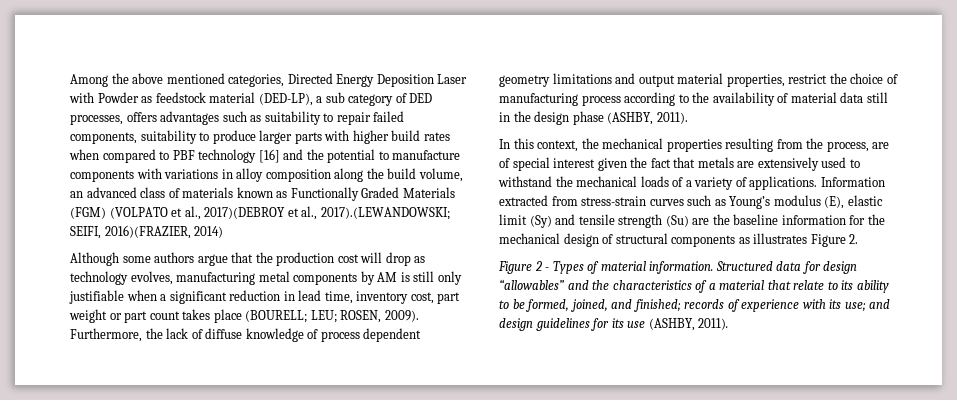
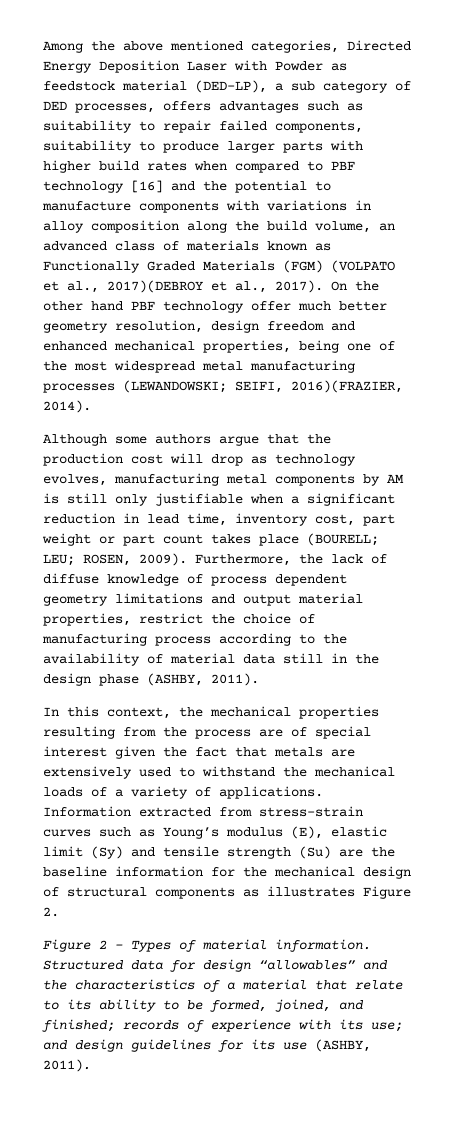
[320,207,450,220] 2017).(LEWANDOWSKI; -> [275,280,379,293] [43,301,387,313] [43,320,355,333] [43,340,395,353] [43,360,355,373] [43,380,227,393] 2017). On the other hand PBF technology offer much better geometry resolution, design freedom and enhanced mechanical properties, being one of the most widespread metal manufacturing processes (LEWANDOWSKI;
[194,226,224,238] 2014) -> [43,400,91,413] 2014).
[826,141,869,152] process, -> [195,729,251,739] process

